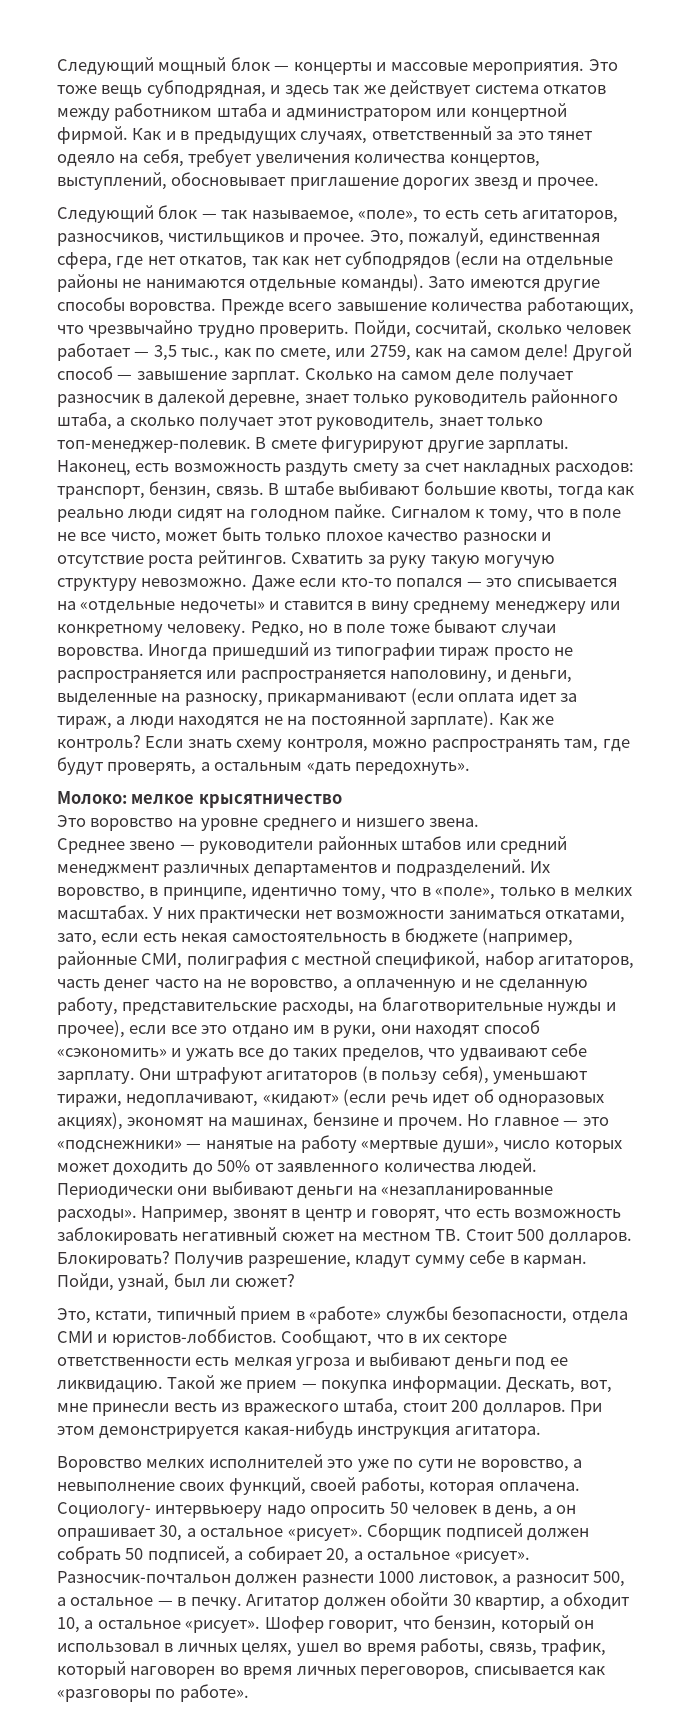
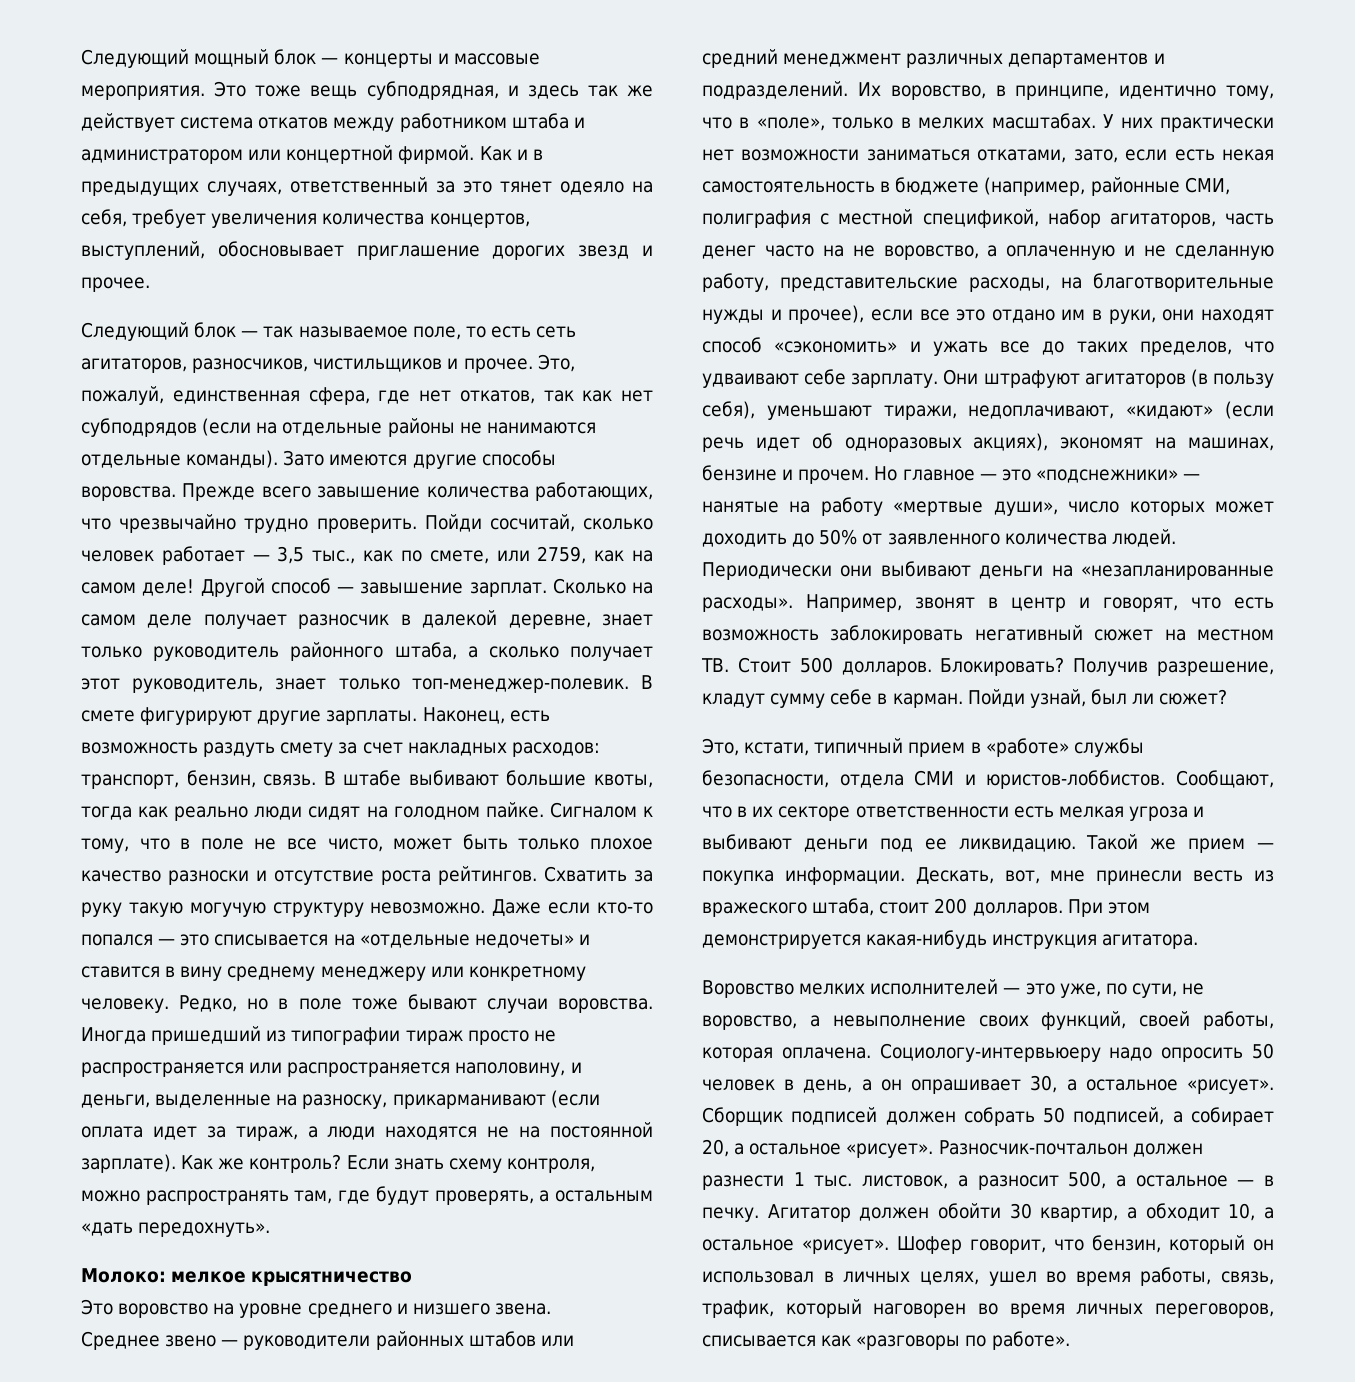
[251,210,419,223] называемое, «поле», -> [298,326,461,340] называемое поле,
[353,320,411,338] Пойди, -> [424,514,482,532] Пойди
[57,1273,114,1291] Пойди, -> [967,689,1025,707] Пойди
[327,1459,453,1472] это уже по сути -> [1003,983,1177,998] — это уже, по сути,
[57,1502,263,1518] Социологу- интервьюеру -> [879,1043,1101,1062] Социологу-интервьюеру
[378,1571,415,1583] 1000 -> [793,1172,853,1187] 1 тыс.

